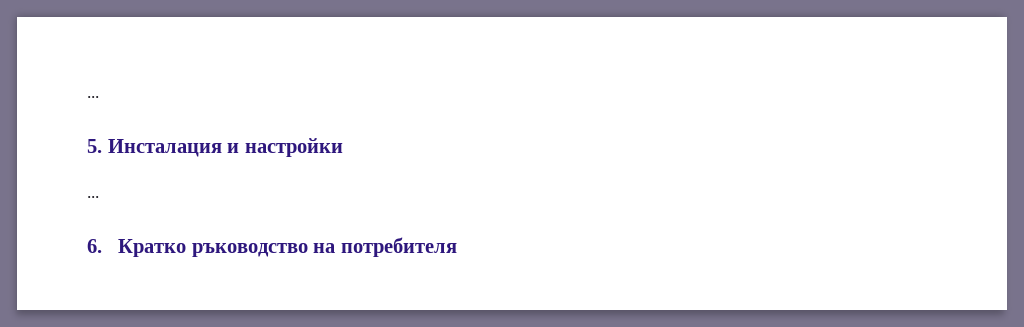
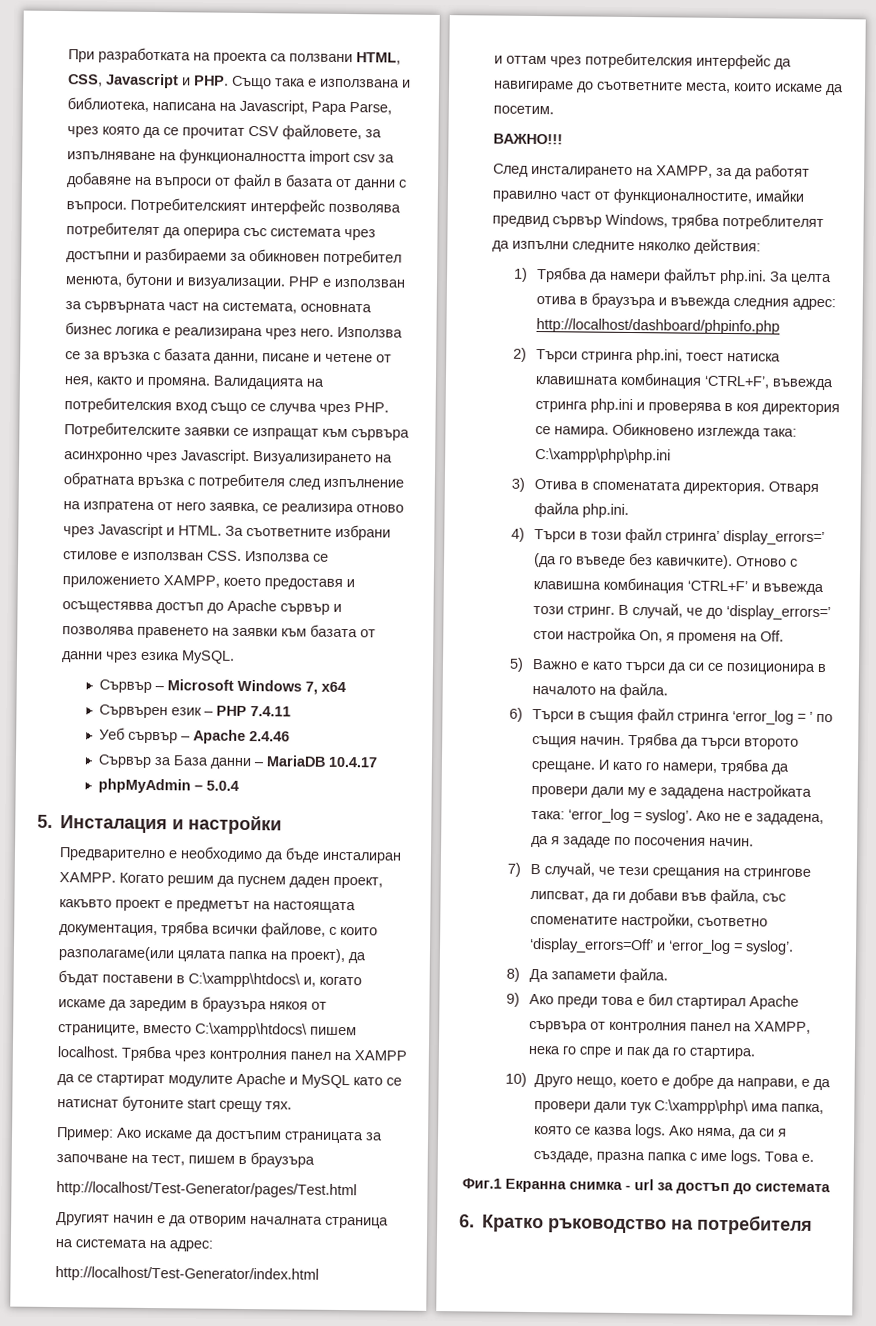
[87,96,99,98] [87,138,343,157] [87,196,99,198] ... // 5. Инсталация и настройки // ... -> [67,47,401,65] [67,73,411,90] [66,97,392,116] [66,124,382,141] [66,149,395,166] [65,172,407,191] [65,197,401,215] [65,222,376,241] [65,247,402,266] [64,272,406,290] [64,301,372,314] [64,322,403,340] [64,348,392,365] [63,375,324,390] [63,397,389,416] [63,422,410,441] [63,449,393,466] [62,472,404,490] [62,501,404,516] [62,523,391,541] [62,550,329,562] [61,575,355,590] [61,599,342,615] [61,624,376,639] [60,650,235,664] [99,679,347,695] [99,704,292,719] [99,727,291,744] [98,754,379,770] [98,778,240,794] [37,814,282,835] [58,846,402,864] [58,872,383,889] [58,899,356,914] [58,921,378,938] [57,946,366,964] [57,970,362,988] [57,996,327,1013] [57,1022,357,1038] [56,1045,407,1063] [56,1072,402,1089] [56,1095,292,1113] [55,1127,383,1144] [55,1152,315,1168] [55,1181,357,1199] [55,1212,389,1229] [54,1239,213,1252] [54,1266,319,1283] [493,52,792,70] [492,80,844,96] [492,105,554,115] [492,133,563,145] [492,163,810,180] [491,188,804,205] [491,213,824,231] [491,238,761,255] [513,267,832,286] [535,292,836,311] [535,318,780,335] [513,347,781,364] [534,372,833,391] [534,398,840,416] [534,422,797,440] [534,447,671,464] [511,477,819,495] [533,501,629,518] [511,527,825,546] [533,552,798,570] [532,577,824,596] [532,603,831,621] [532,627,784,645] [509,657,827,675] [531,682,668,699] [509,707,833,725] [531,732,799,750] [530,758,789,775] [530,784,812,800] [530,808,824,826] [530,835,754,848] [507,862,811,880] [529,888,786,905] [529,912,768,929] [528,937,794,955] [506,967,668,984] [506,992,799,1010] [528,1020,811,1034] [527,1045,755,1060] [505,1072,831,1091] [533,1099,824,1115] [533,1124,787,1140] [532,1150,814,1165] [461,1178,831,1195] При разработката на проекта са ползвани HTML, CSS, Javascript и PHP. Също така е използвана и библиотека, написана на Javascript, Papa Parse, чрез която да се прочитат CSV файловете, за изпълняване на функционалността import csv за добавяне на въпроси от файл в базата от данни с въпроси. Потребителският интерфейс позволява потребителят да оперира със системата чрез достъпни и разбираеми за обикновен потребител менюта, бутони и визуализации. PHP е използван за сървърната част на системата, основната бизнес логика е реализирана чрез него. Използва се за връзка с базата данни, писане и четене от нея, както и промяна. Валидацията на потребителския вход също се случва чрез PHP. Потребителските заявки се изпращат към сървъра асинхронно чрез Javascript. Визуализирането на обратната връзка с потребителя след изпълнение на изпратена от него заявка, се реализира отново чрез Javascript и HTML. За съответните избрани стилове е използван CSS. Използва се приложението XAMPP, което предоставя и осъщестявва достъп до Apache сървър и позволява правенето на заявки към базата от данни чрез езика MySQL. // Сървър – Microsoft Windows 7, x64 // Сървърен език – PHP 7.4.11 // Уеб сървър – Apache 2.4.46 // Сървър за База данни – MariaDB 10.4.17 // phpMyAdmin – 5.0.4 // 5. Инсталация и настройки // Предварително е необходимо да бъде инсталиран XAMPP. Когато решим да пуснем даден проект, какъвто проект е предметът на настоящата документация, трябва всички файлове, с които разполагаме(или цялата папка на проект), да бъдат поставени в C:\xampp\htdocs\ и, когато искаме да заредим в браузъра някоя от страниците, вместо C:\xampp\htdocs\ пишем localhost. Трябва чрез контролния панел на XAMPP да се стартират модулите Apache и MySQL като се натиснат бутоните start срещу тях. // Пример: Ако искаме да достъпим страницата за започване на тест, пишем в браузъра // http://localhost/Test-Generator/pages/Test.html // Другият начин е да отворим началната страница на системата на адрес: // http://localhost/Test-Generator/index.html // и оттам чрез потребителския интерфейс да навигираме до съответните места, които искаме да посетим. // ВАЖНО!!! // След инсталирането на XAMPP, за да работят правилно част от функционалностите, имайки предвид сървър Windows, трябва потреблителят да изпълни следните няколко действия: // 1) Трябва да намери файлът php.ini. За целта отива в браузъра и въвежда следния адрес: http://localhost/dashboard/phpinfo.php // 2) Търси стринга php.ini, тоест натиска клавишната комбинация ‘CTRL+F’, въвежда стринга php.ini и проверява в коя директория се намира. Обикновено изглежда така: C:\xampp\php\php.ini // 3) Отива в споменатата директория. Отваря файла php.ini. // 4) Търси в този файл стринга’ display_errors=’ (да го въведе без кавичките). Отново с клавишна комбинация ‘CTRL+F’ и въвежда този стринг. В случай, че до ‘display_errors=’ стои настройка On, я променя на Off. // 5) Важно е като търси да си се позиционира в началото на файла. // 6) Търси в същия файл стринга ‘error_log = ’ по същия начин. Трябва да търси второто срещане. И като го намери, трябва да провери дали му е зададена настройката така: ‘error_log = syslog’. Ако не е зададена, да я зададе по посочения начин. // 7) В случай, че тези срещания на стрингове липсват, да ги добави във файла, със споменатите настройки, съответно ‘display_errors=Off’ и ‘error_log = syslog’. // 8) Да запамети файла. // 9) Ако преди това е бил стартирал Apache сървъра от контролния панел на XAMPP, нека го спре и пак да го стартира. // 10) Друго нещо, което е добре да направи, е да провери дали тук C:\xampp\php\ има папка, която се казва logs. Ако няма, да си я създаде, празна папка с име logs. Това е. // Фиг.1 Екранна снимка - url за достъп до системата

